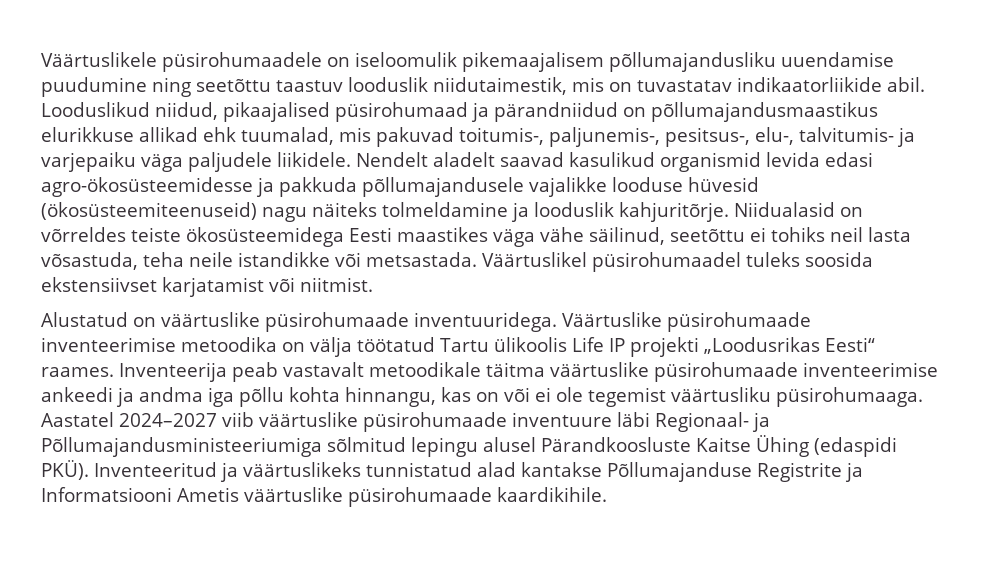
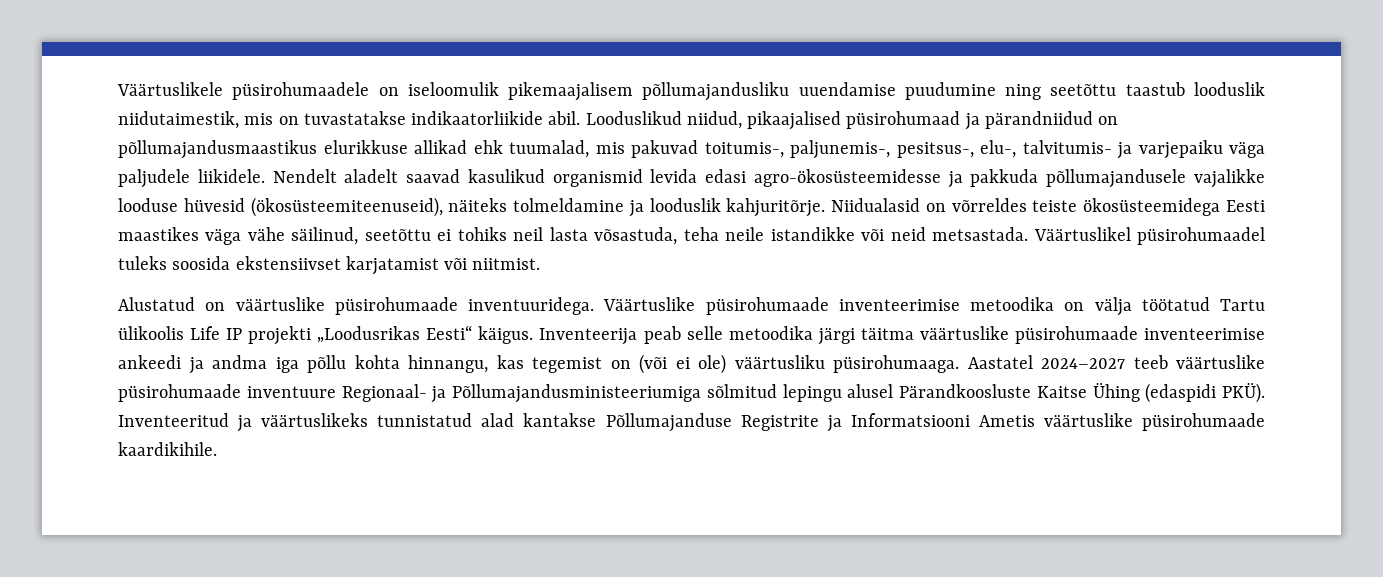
[276,80,343,92] taastuv -> [1125,82,1185,96] taastub
[637,80,732,92] tuvastatav -> [303,111,406,125] tuvastatakse
[41,202,307,222] (ökosüsteemiteenuseid) nagu -> [250,197,443,217] (ökosüsteemiteenuseid),
(361, 259) none -> [890,227,926,241] neid
[41,367,114,377] raames. -> [478,326,534,344] käigus.
[283,362,481,377] vastavalt metoodikale -> [686,326,855,345] selle metoodika järgi
[476,387,666,407] on või ei ole tegemist -> [532,354,726,374] tegemist on (või ei ole)
[222,412,254,427] viib -> [1133,355,1168,369] teeb
[617,412,650,427] läbi -> (336, 392) none

